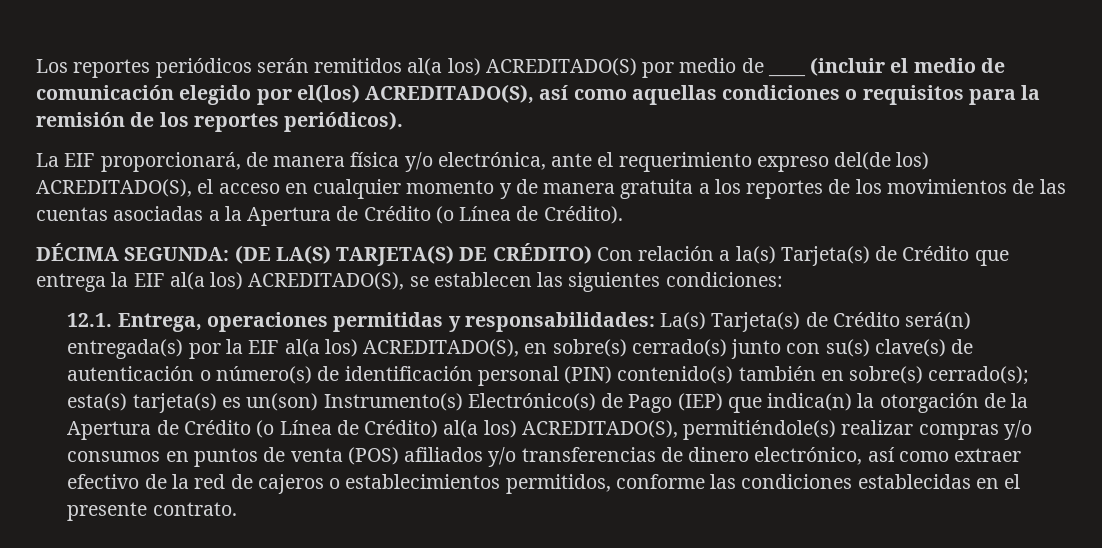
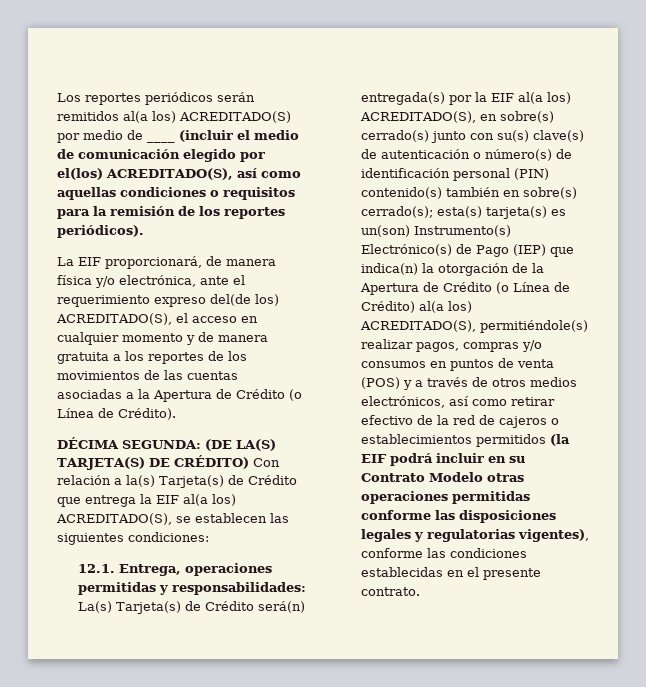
(914, 427) none -> [415,342,459,352] pagos,
[404,447,1022,467] afiliados y/o transferencias de dinero electrónico, así como extraer -> [402,377,577,390] [360,396,555,408] y a través de otros medios electrónicos, así como retirar
[505,474,611,494] permitidos, -> [475,434,570,447] [360,453,525,466] [360,472,524,482] [360,491,530,504] [360,510,556,523] [360,529,589,542] permitidos (la EIF podrá incluir en su Contrato Modelo otras operaciones permitidas conforme las disposiciones legales y regulatorias vigentes),

